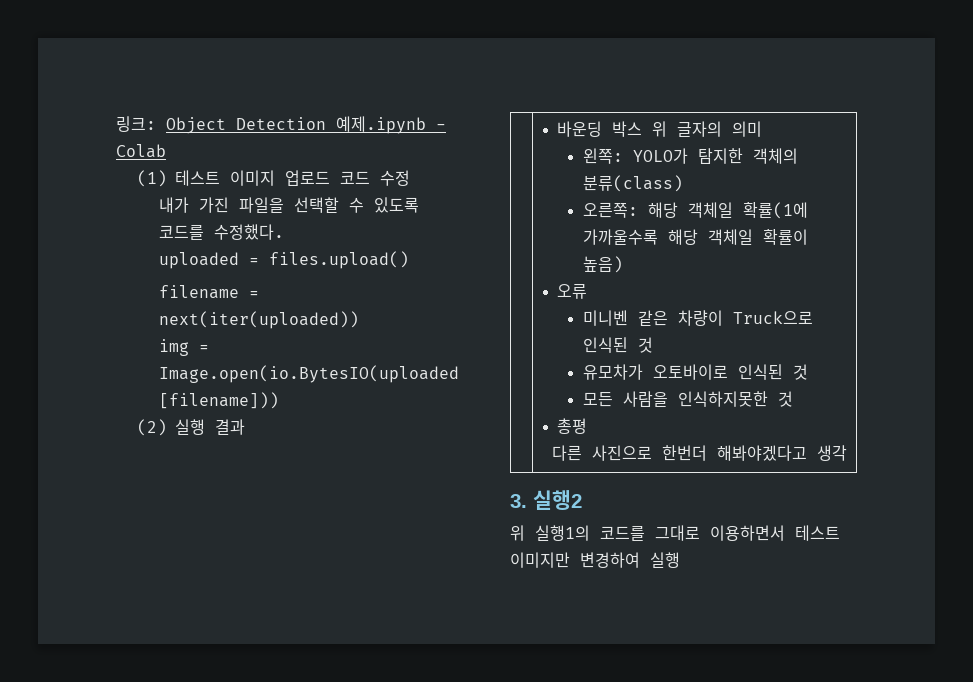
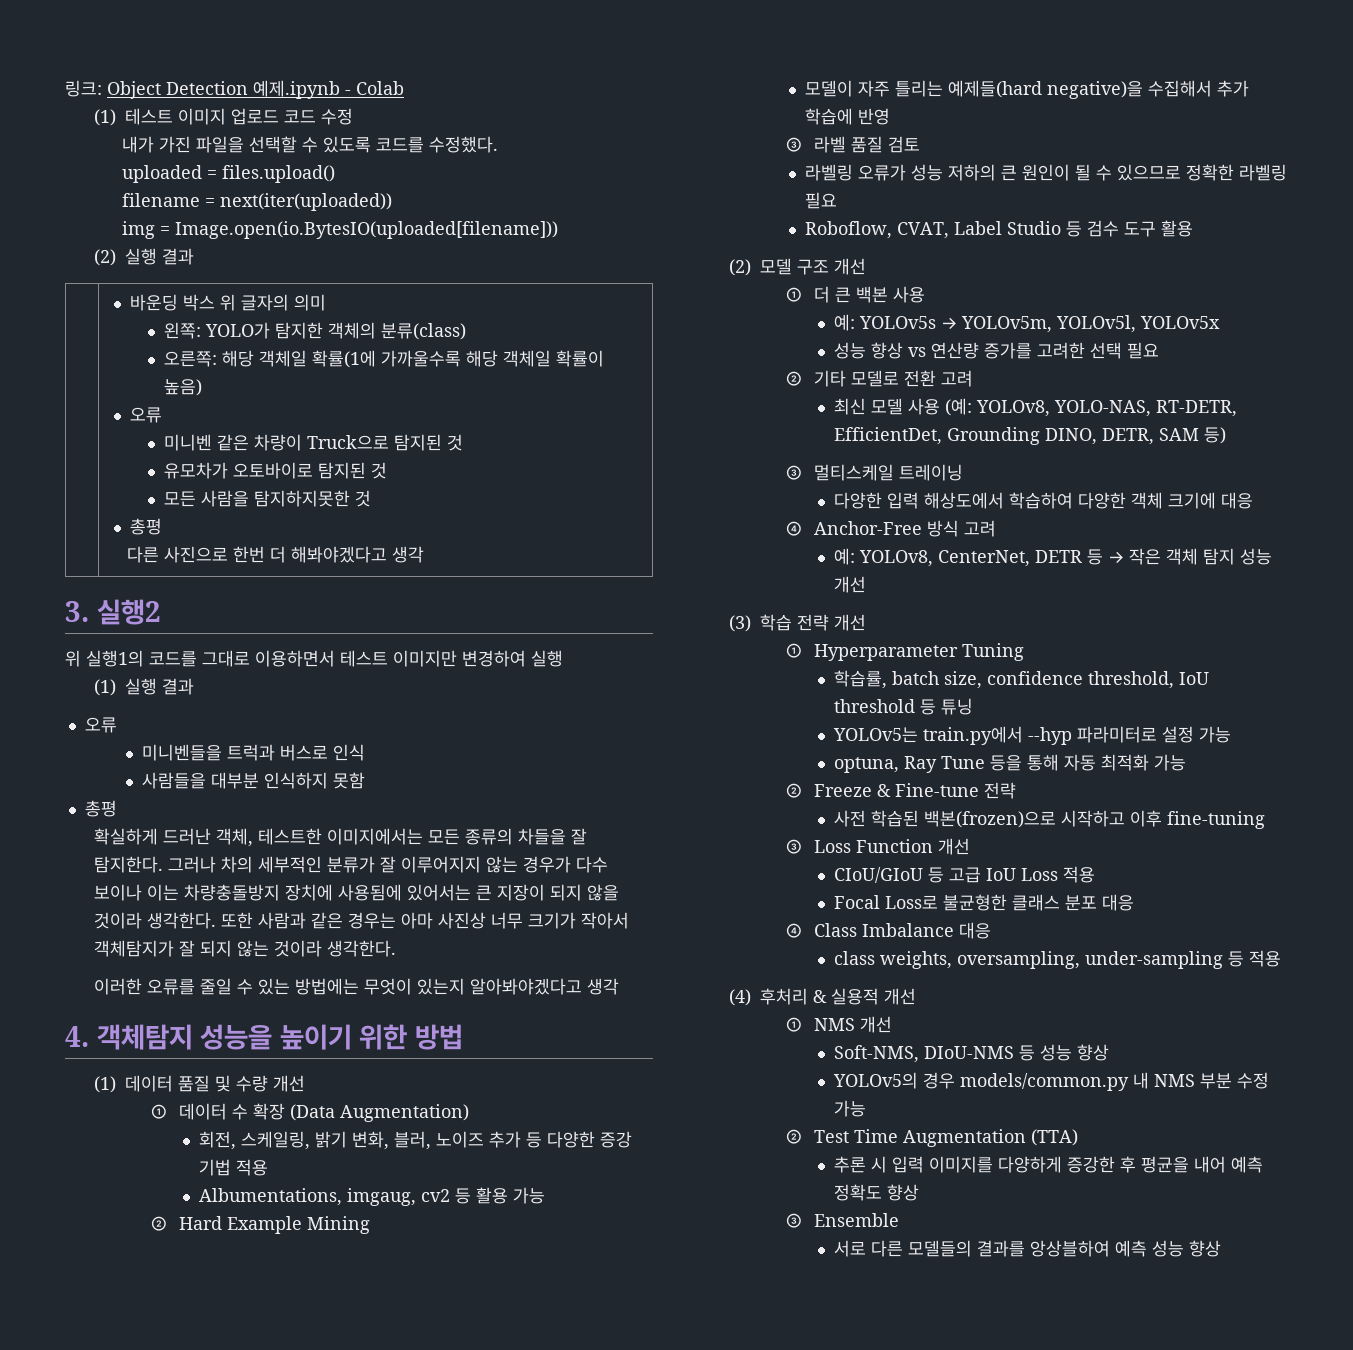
[582,337,628,353] 인식된 -> [394,434,443,451] 탐지된
[737,364,783,380] 인식된 -> [318,462,367,479] 탐지된
[677,391,768,407] 인식하지못한 -> [254,490,351,507] 탐지하지못한
[662,445,708,461] 한번더 -> [233,546,287,563] 한번 더
(680, 560) none -> [93,678,194,696] [84,717,117,733] [141,744,365,761] [141,772,365,789] [84,800,117,817] [93,828,587,847] [93,856,608,873] [93,884,619,901] [93,912,629,929] [93,940,396,957] [93,978,619,995] [65,1024,463,1050] [93,1075,305,1093] [150,1103,470,1122] [198,1131,632,1150] [198,1159,268,1176] [198,1187,545,1206] [150,1216,371,1234] [805,80,1250,99] [805,108,891,125] [785,136,921,153] [805,164,1288,181] [805,192,838,209] [805,220,1194,239] [728,258,866,276] [785,286,926,303] [833,314,1220,333] [833,342,1159,359] [785,370,974,387] [833,398,1237,417] [833,427,1226,445] [785,464,964,481] [833,492,1253,509] [785,520,997,537] [833,548,1272,567] [833,576,866,593] [728,614,866,632] [785,643,1025,661] [833,670,1209,689] [833,698,973,715] [832,726,1231,745] [833,754,1186,773] [785,782,1017,799] [833,810,1265,829] [785,838,971,855] [833,866,1095,883] [833,894,1134,911] [785,922,992,939] [833,950,1281,969] [728,988,916,1006] [785,1016,893,1033] [833,1044,1109,1063] [832,1072,1269,1091] [833,1100,866,1117] [785,1129,1079,1147] [833,1156,1263,1173] [833,1184,919,1201] [785,1213,900,1228] [833,1240,1221,1257] // (1) 실행 결과 // 오류 // 미니벤들을 트럭과 버스로 인식 // 사람들을 대부분 인식하지 못함 // 총평 // 확실하게 드러난 객체, 테스트한 이미지에서는 모든 종류의 차들을 잘 탐지한다. 그러나 차의 세부적인 분류가 잘 이루어지지 않는 경우가 다수 보이나 이는 차량충돌방지 장치에 사용됨에 있어서는 큰 지장이 되지 않을 것이라 생각한다. 또한 사람과 같은 경우는 아마 사진상 너무 크기가 작아서 객체탐지가 잘 되지 않는 것이라 생각한다. // 이러한 오류를 줄일 수 있는 방법에는 무엇이 있는지 알아봐야겠다고 생각 // 4. 객체탐지 성능을 높이기 위한 방법 // (1) 데이터 품질 및 수량 개선 // ① 데이터 수 확장 (Data Augmentation) // 회전, 스케일링, 밝기 변화, 블러, 노이즈 추가 등 다양한 증강 기법 적용 // Albumentations, imgaug, cv2 등 활용 가능 // ② Hard Example Mining // 모델이 자주 틀리는 예제들(hard negative)을 수집해서 추가 학습에 반영 // ③ 라벨 품질 검토 // 라벨링 오류가 성능 저하의 큰 원인이 될 수 있으므로 정확한 라벨링 필요 // Roboflow, CVAT, Label Studio 등 검수 도구 활용 // (2) 모델 구조 개선 // ① 더 큰 백본 사용 // 예: YOLOv5s → YOLOv5m, YOLOv5l, YOLOv5x // 성능 향상 vs 연산량 증가를 고려한 선택 필요 // ② 기타 모델로 전환 고려 // 최신 모델 사용 (예: YOLOv8, YOLO-NAS, RT-DETR, EfficientDet, Grounding DINO, DETR, SAM 등) // ③ 멀티스케일 트레이닝 // 다양한 입력 해상도에서 학습하여 다양한 객체 크기에 대응 // ④ Anchor-Free 방식 고려 // 예: YOLOv8, CenterNet, DETR 등 → 작은 객체 탐지 성능 개선 // (3) 학습 전략 개선 // ① Hyperparameter Tuning // 학습률, batch size, confidence threshold, IoU threshold 등 튜닝 // YOLOv5는 train.py에서 --hyp 파라미터로 설정 가능 // optuna, Ray Tune 등을 통해 자동 최적화 가능 // ② Freeze & Fine-tune 전략 // 사전 학습된 백본(frozen)으로 시작하고 이후 fine-tuning // ③ Loss Function 개선 // CIoU/GIoU 등 고급 IoU Loss 적용 // Focal Loss로 불균형한 클래스 분포 대응 // ④ Class Imbalance 대응 // class weights, oversampling, under-sampling 등 적용 // (4) 후처리 & 실용적 개선 // ① NMS 개선 // Soft-NMS, DIoU-NMS 등 성능 향상 // YOLOv5의 경우 models/common.py 내 NMS 부분 수정 가능 // ② Test Time Augmentation (TTA) // 추론 시 입력 이미지를 다양하게 증강한 후 평균을 내어 예측 정확도 향상 // ③ Ensemble // 서로 다른 모델들의 결과를 앙상블하여 예측 성능 향상

